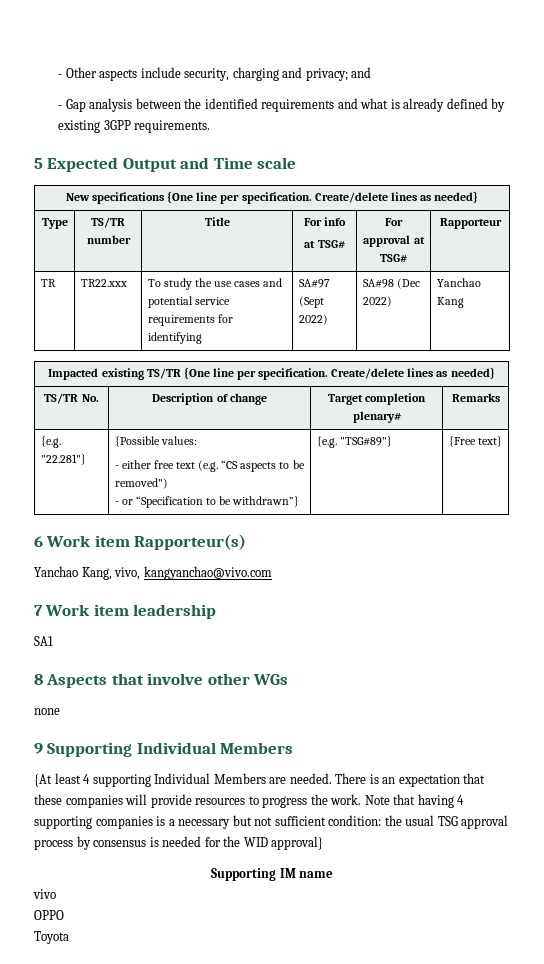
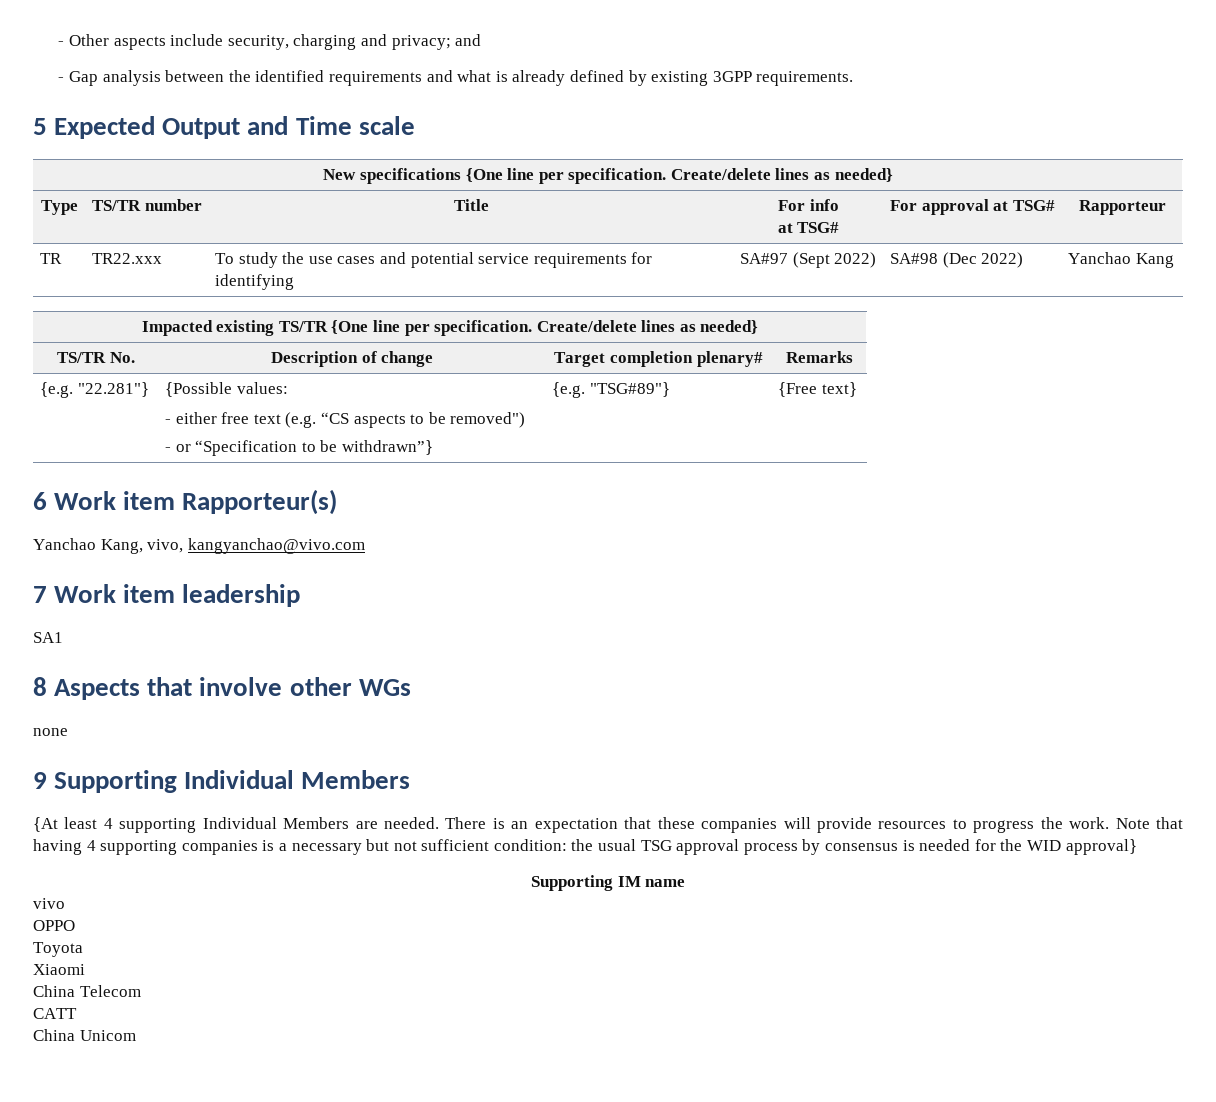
(69, 937) none -> [33,964,85,975] [33,985,141,997] [33,1008,77,1019] [33,1029,136,1041] // Xiaomi // China Telecom // CATT // China Unicom

